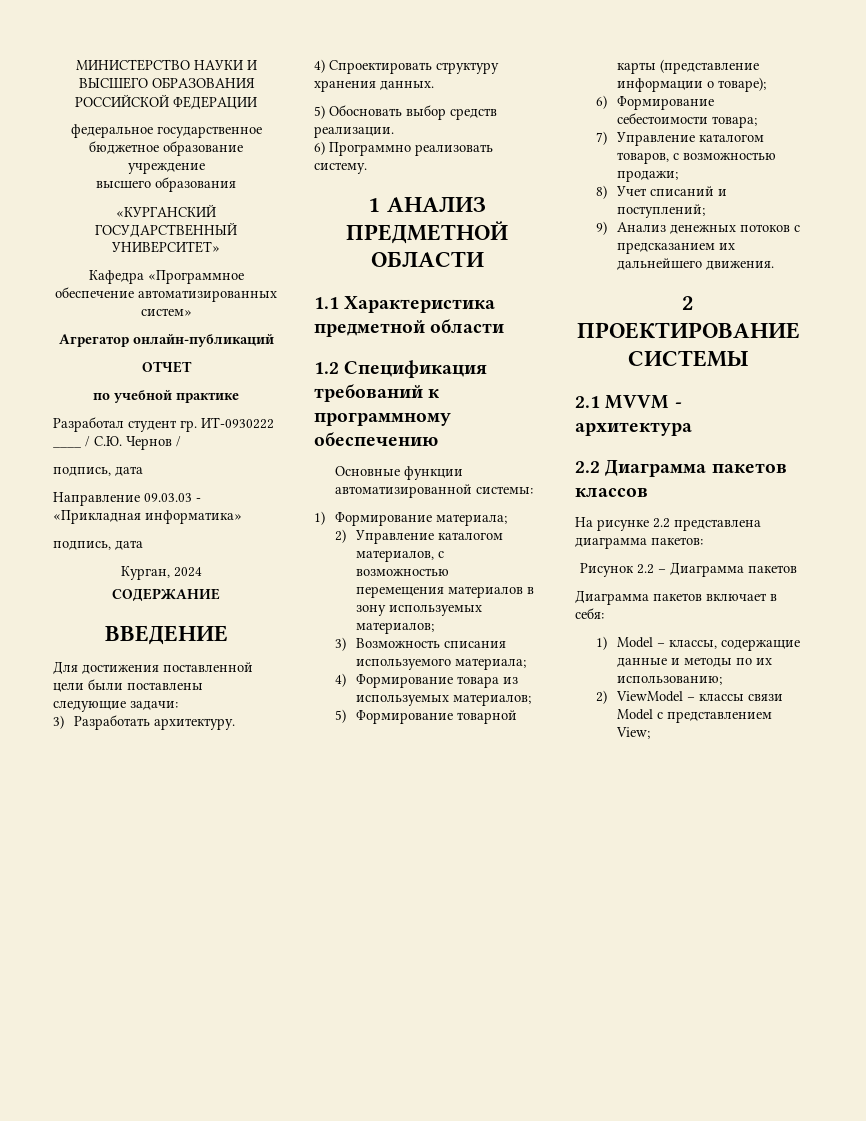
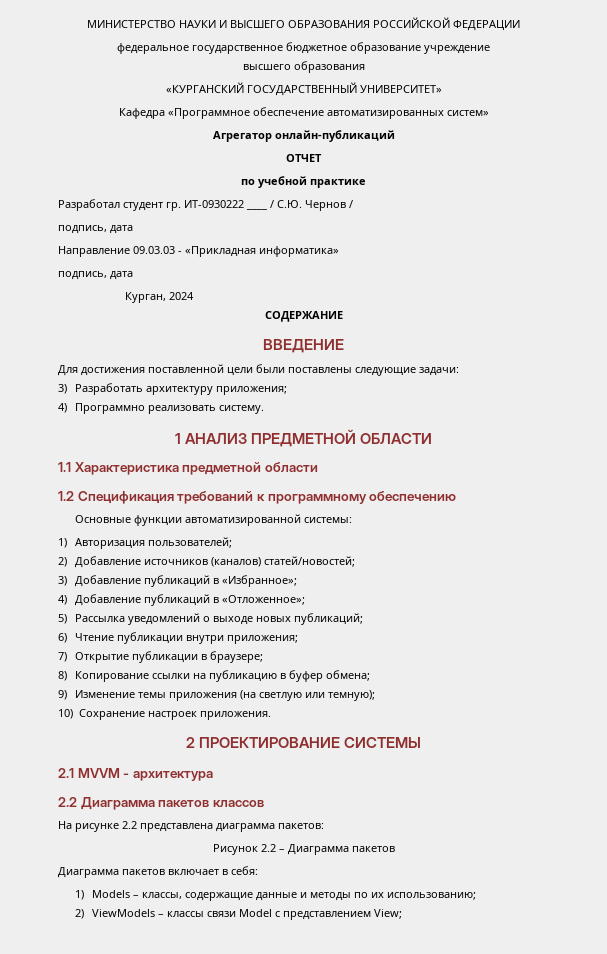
[153,718,235,730] [314,59,499,74] [314,80,434,92] [314,105,497,120] [314,126,394,138] [314,141,325,155] архитектуру. // 4) Спроектировать структуру хранения данных. // 5) Обосновать выбор средств реализации. // 6) -> [145,386,287,395] [58,403,67,413] архитектуру приложения; // 4)
[334,512,507,526] [334,529,503,544] [355,550,444,562] [355,568,449,576] [355,586,534,598] [355,605,482,616] [355,622,434,634] [334,637,506,651] [355,658,526,670] [334,673,518,688] [355,694,531,706] [334,709,517,724] [616,59,759,74] [616,77,766,92] [595,95,714,110] [616,113,757,128] [595,131,764,146] [616,152,776,164] [616,170,678,182] [595,185,727,199] [616,204,705,218] [595,221,800,235] [616,242,735,254] [616,258,774,270] Формирование материала; // 2) Управление каталогом материалов, с возможностью перемещения материалов в зону используемых материалов; // 3) Возможность списания используемого материала; // 4) Формирование товара из используемых материалов; // 5) Формирование товарной карты (представление информации о товаре); // 6) Формирование себестоимости товара; // 7) Управление каталогом товаров, с возможностью продажи; // 8) Учет списаний и поступлений; // 9) Анализ денежных потоков с предсказанием их дальнейшего движения. -> [74,537,232,549] [58,556,355,568] [58,575,297,587] [58,594,305,606] [58,613,363,625] [58,632,298,644] [58,651,263,663] [58,670,370,682] [58,690,375,701] [58,709,271,720] Авторизация пользователей; // 2) Добавление источников (каналов) статей/новостей; // 3) Добавление публикаций в «Избранное»; // 4) Добавление публикаций в «Отложенное»; // 5) Рассылка уведомлений о выходе новых публикаций; // 6) Чтение публикации внутри приложения; // 7) Открытие публикации в браузере; // 8) Копирование ссылки на публикацию в буфер обмена; // 9) Изменение темы приложения (на светлую или темную); // 10) Сохранение настроек приложения.
[616,637,653,648] Model -> [91,890,130,898] Models
[615,691,683,702] ViewModel -> [91,909,155,917] ViewModels

